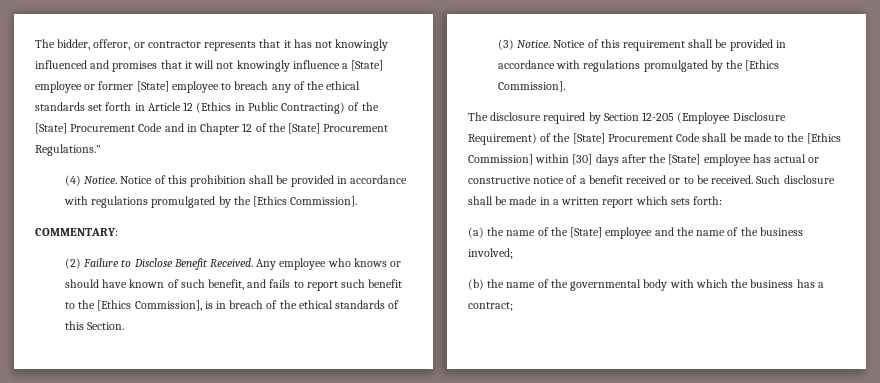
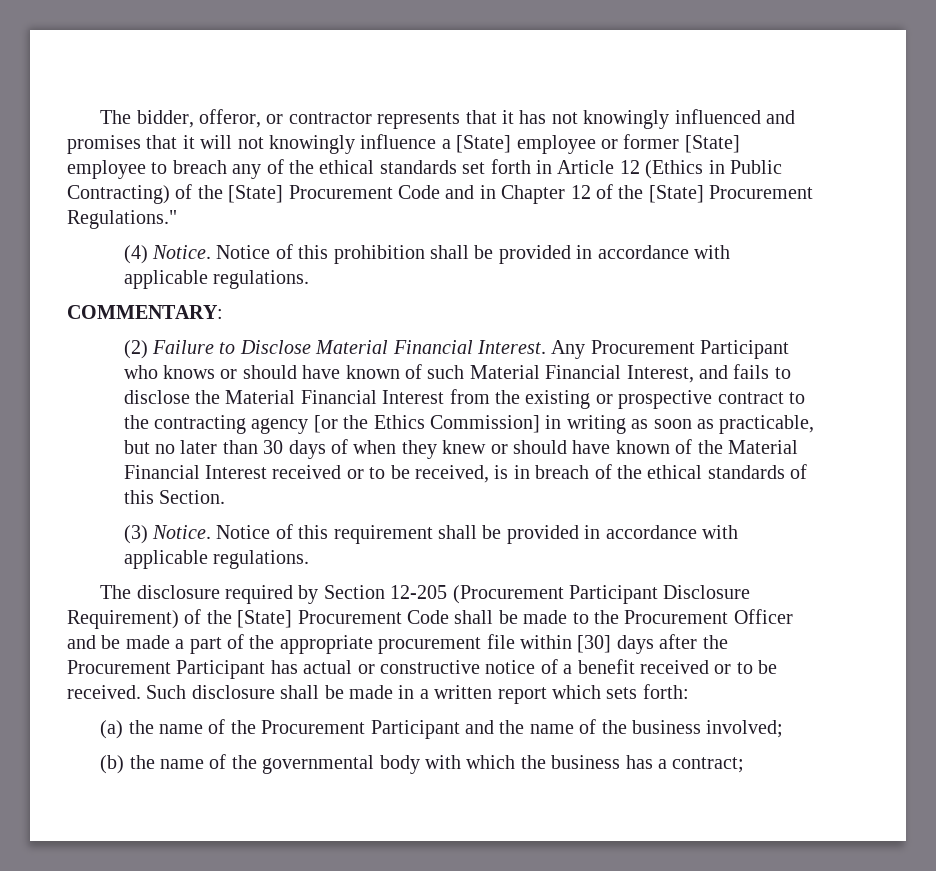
[91,196,358,208] regulations promulgated by the [Ethics Commission]. -> [123,270,310,289] applicable regulations.
[173,258,327,270] Benefit Received. Any employee -> [315,340,790,359] Material Financial Interest. Any Procurement Participant
[207,279,403,291] [64,300,202,311] benefit, and fails to report such benefit to the [Ethics Commission], -> [469,364,791,383] [123,389,806,409] [123,415,815,434] [123,439,799,459] [123,465,490,483] Material Financial Interest, and fails to disclose the Material Financial Interest from the existing or prospective contract to the contracting agency [or the Ethics Commission] in writing as soon as practicable, but no later than 30 days of when they knew or should have known of the Material Financial Interest received or to be received,
[583,60,780,72] [497,81,565,92] regulations promulgated by the [Ethics Commission]. -> [123,550,310,569] applicable regulations.
[677,112,731,124] (Employee -> [452,585,659,604] (Procurement Participant
[806,133,841,144] [468,154,533,165] [Ethics Commission] -> [624,609,793,624] [67,634,515,654] Procurement Officer and be made a part of the appropriate procurement file
[668,154,751,166] [State] employee -> [67,660,266,679] Procurement Participant
[570,227,653,239] [State] employee -> [261,720,460,739] Procurement Participant

